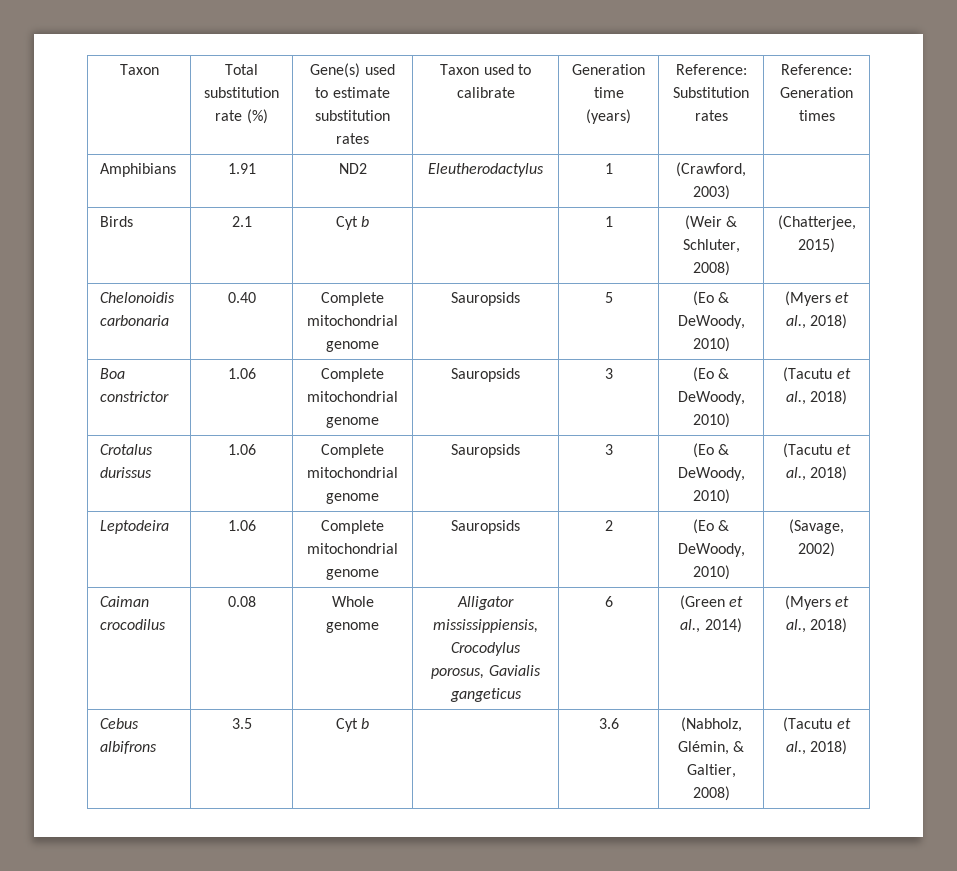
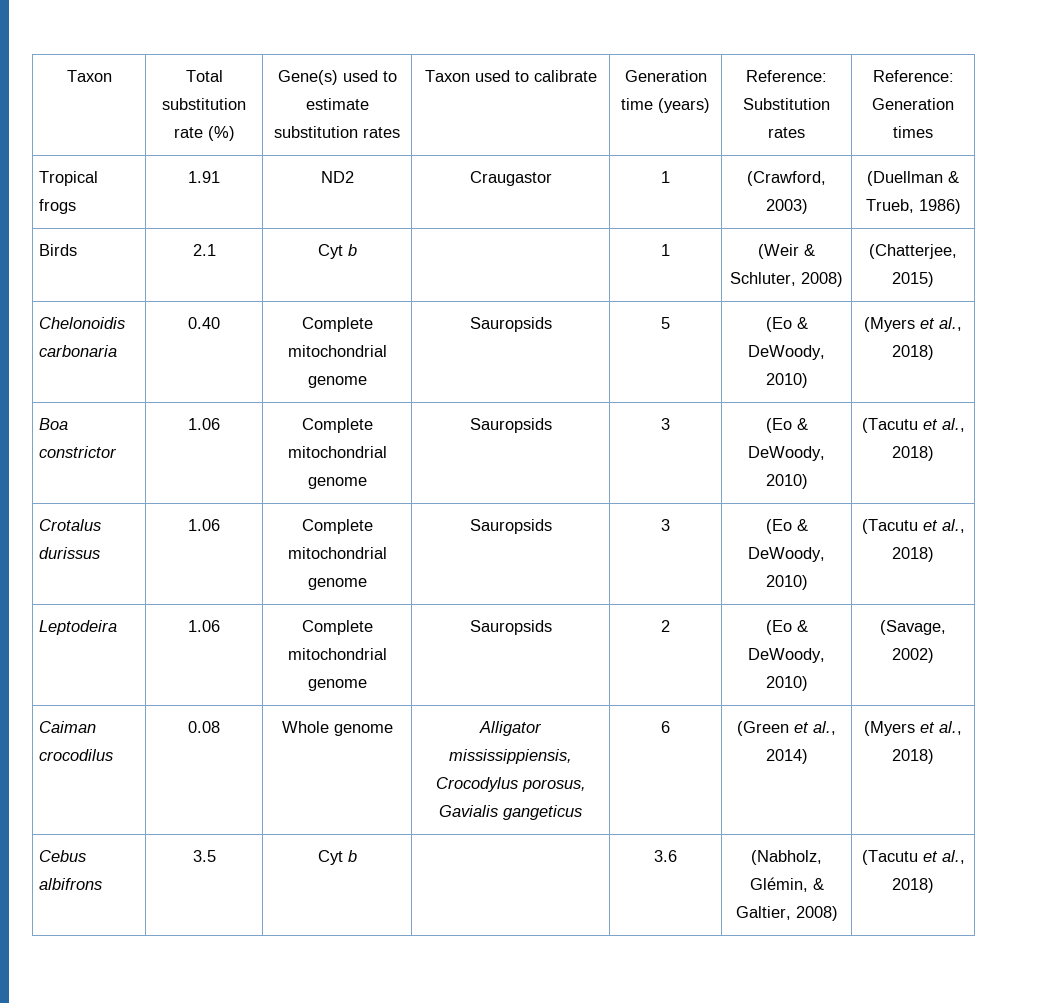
[99,163,176,177] Amphibians -> [38,171,98,186] [38,199,76,214] Tropical frogs
[428,163,544,177] Eleutherodactylus -> [469,171,552,186] Craugastor
(730, 192) none -> [867,171,959,186] [865,199,961,214] (Duellman & Trueb, 1986)

